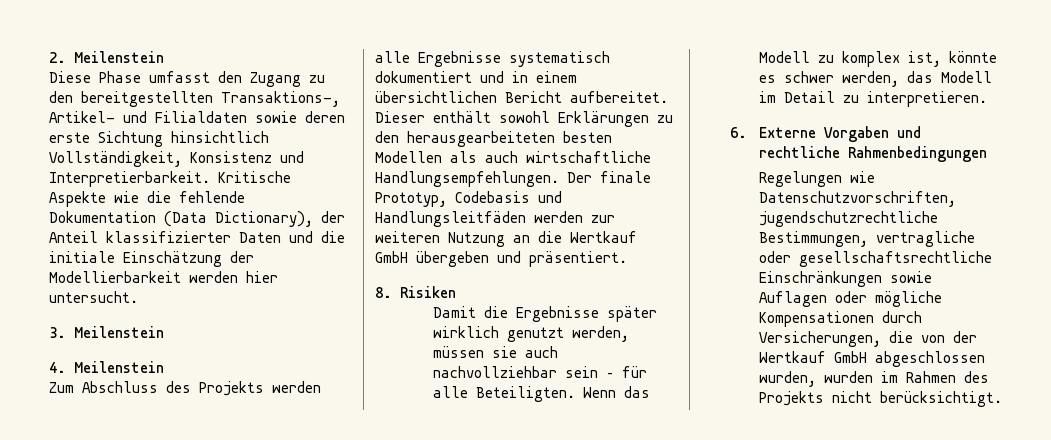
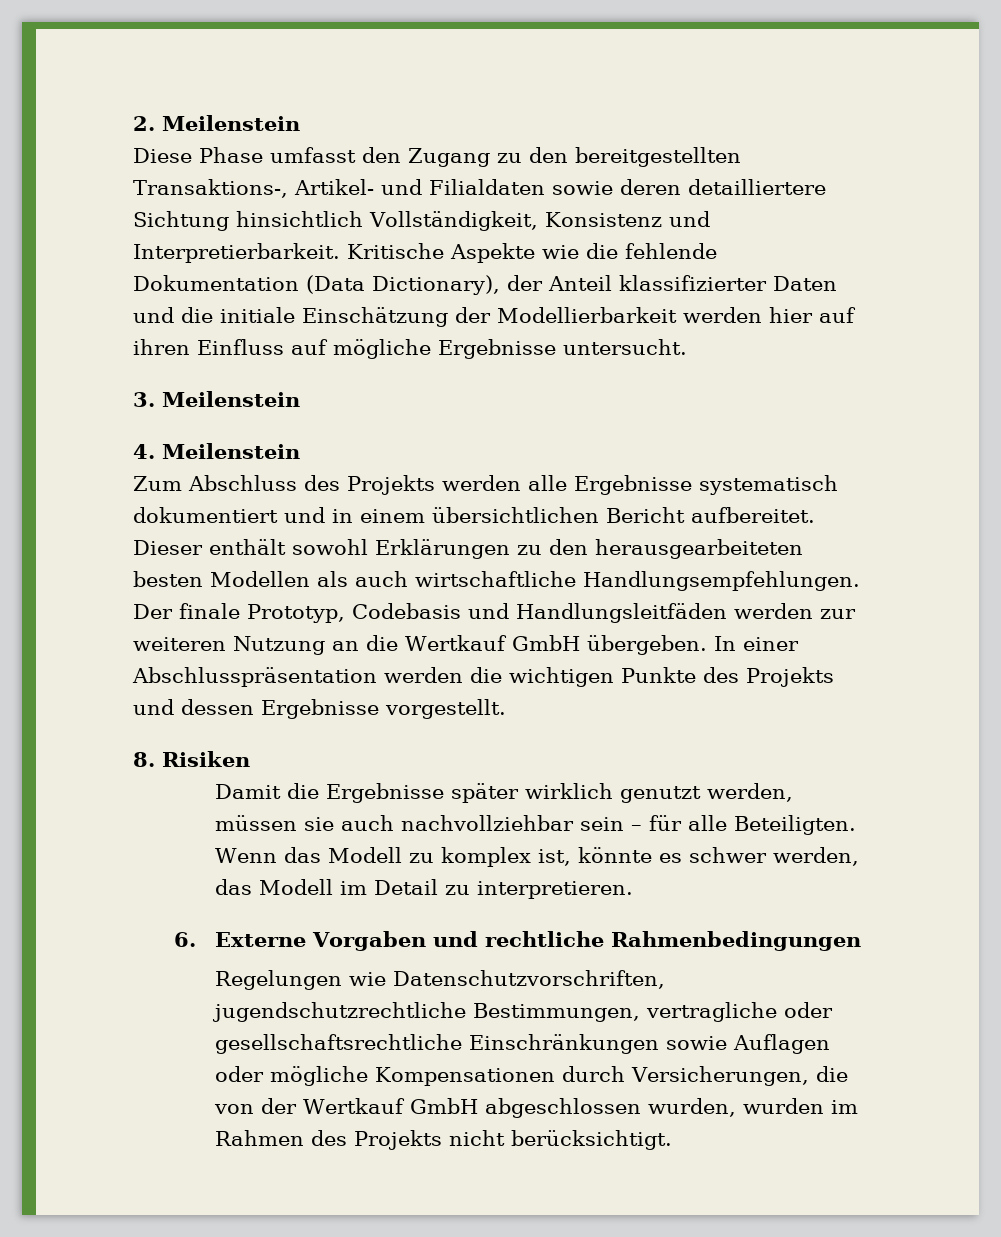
[49,132,90,143] erste -> [688,179,826,195] detailliertere
(278, 277) none -> [819,307,856,323] [133,339,556,359] auf ihren Einfluss auf mögliche Ergebnisse
[416,251,627,267] übergeben und präsentiert. -> [586,635,799,655] [132,667,834,687] [133,699,506,719] übergeben. In einer Abschlusspräsentation werden die wichtigen Punkte des Projekts und dessen Ergebnisse vorgestellt.

